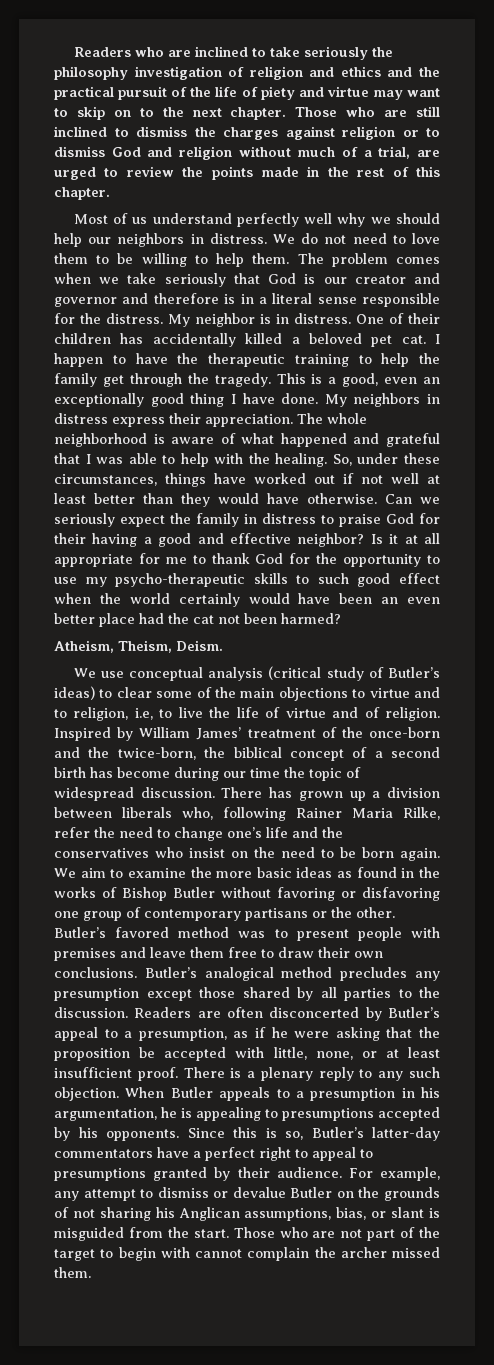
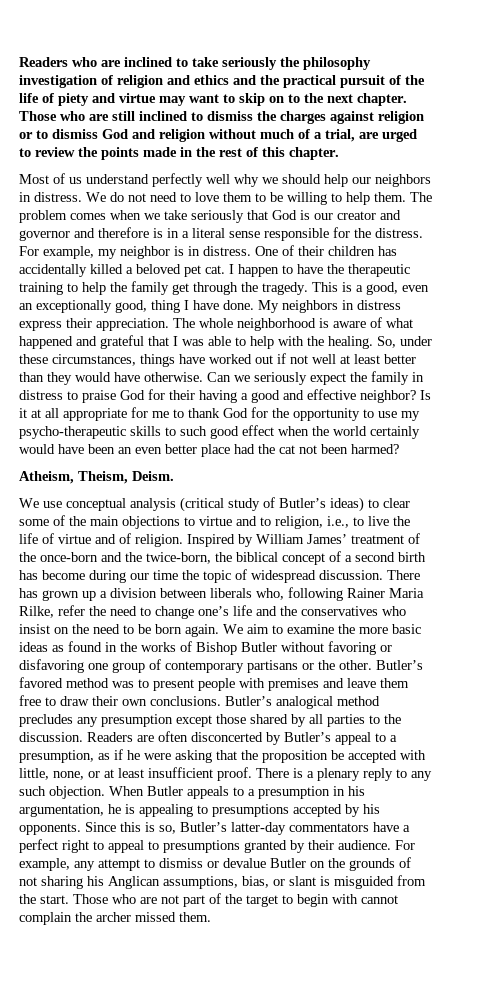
[168,314,190,327] My -> [19,246,117,259] For example, my
[150,393,184,407] good -> [115,300,147,313] good,
[134,708,153,720] i.e, -> [327,516,349,528] i.e.,

